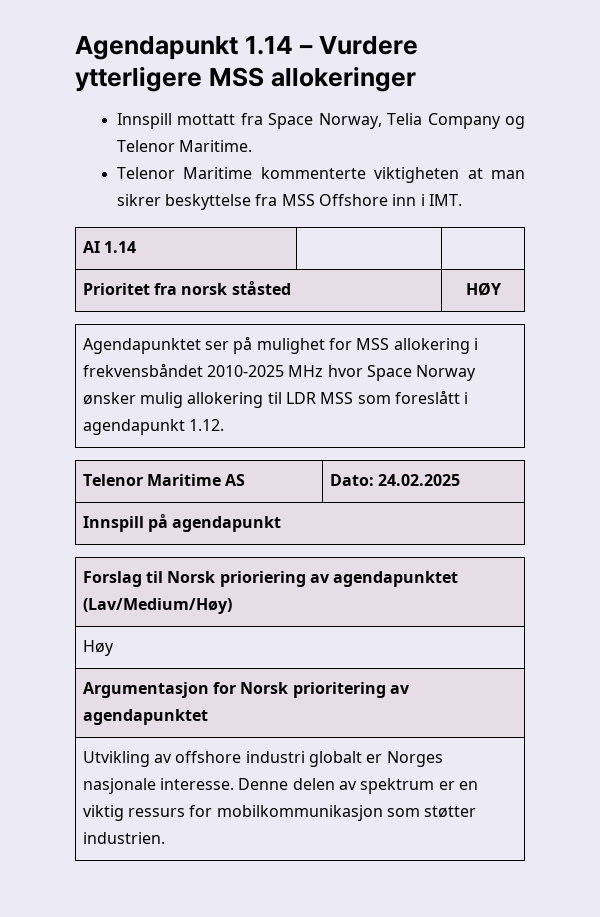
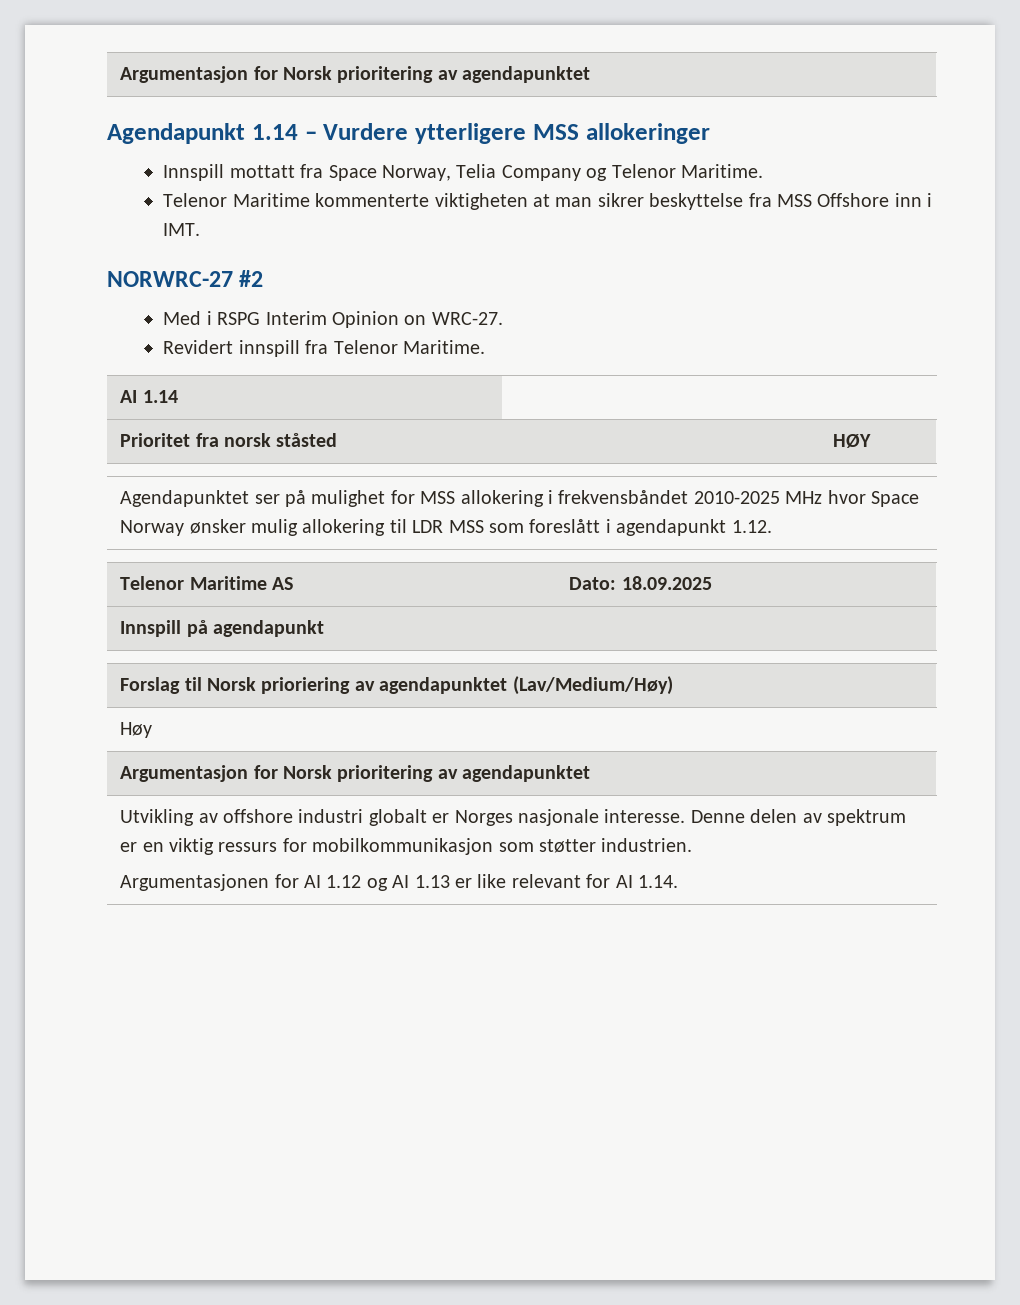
(75, 47) none -> [120,66,591,83] Argumentasjon for Norsk prioritering av agendapunktet //
(462, 200) none -> [107,270,264,287] [163,311,503,328] [163,340,485,357] // NORWRC-27 #2 // Med i RSPG Interim Opinion on WRC-27. // Revidert innspill fra Telenor Maritime.
[378,474,461,486] 24.02.2025 -> [621,576,712,590] 18.09.2025
(165, 838) none -> [120,874,679,891] // Argumentasjonen for AI 1.12 og AI 1.13 er like relevant for AI 1.14.

